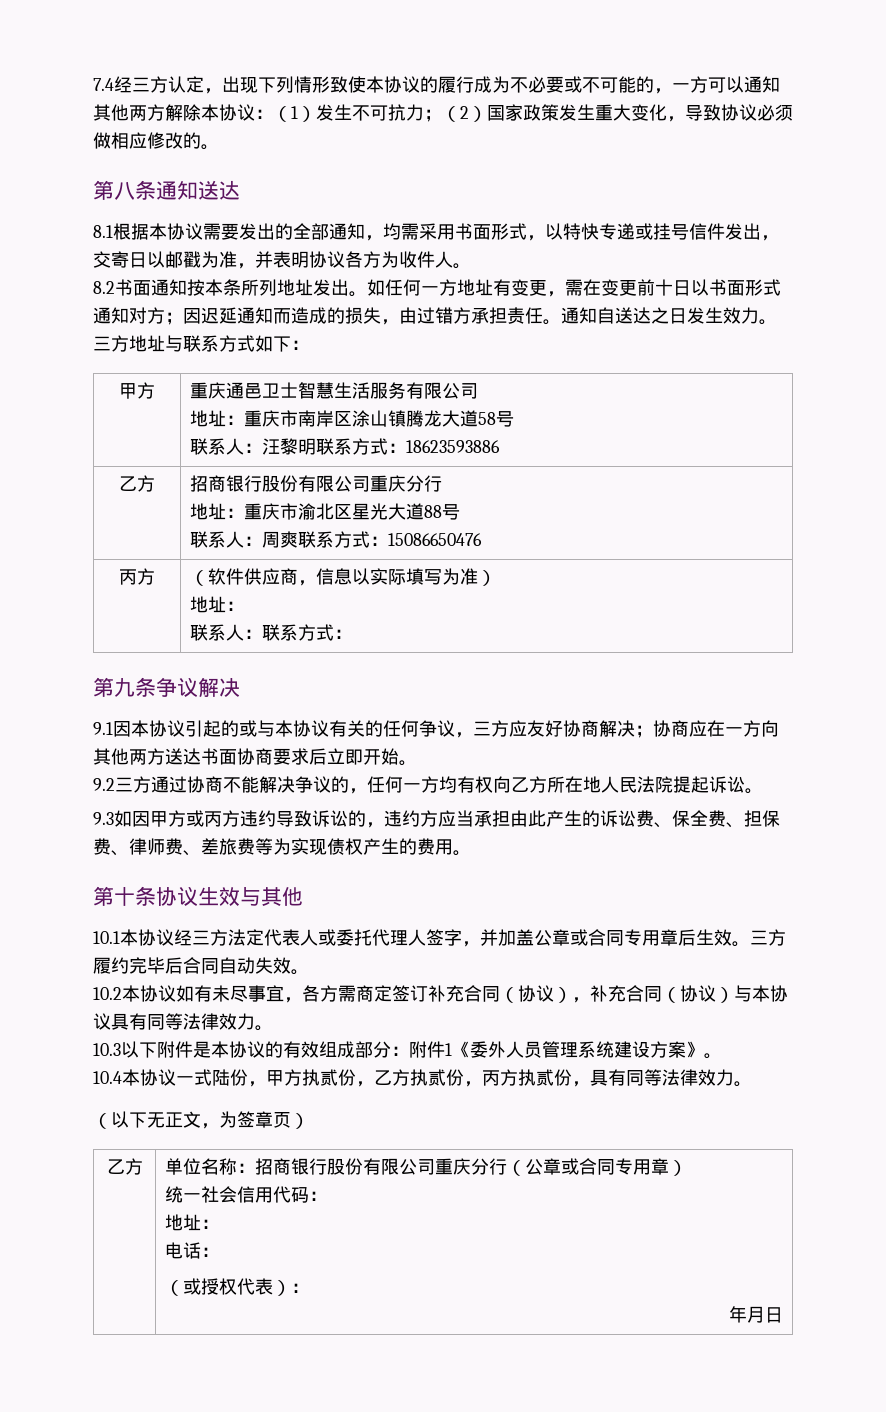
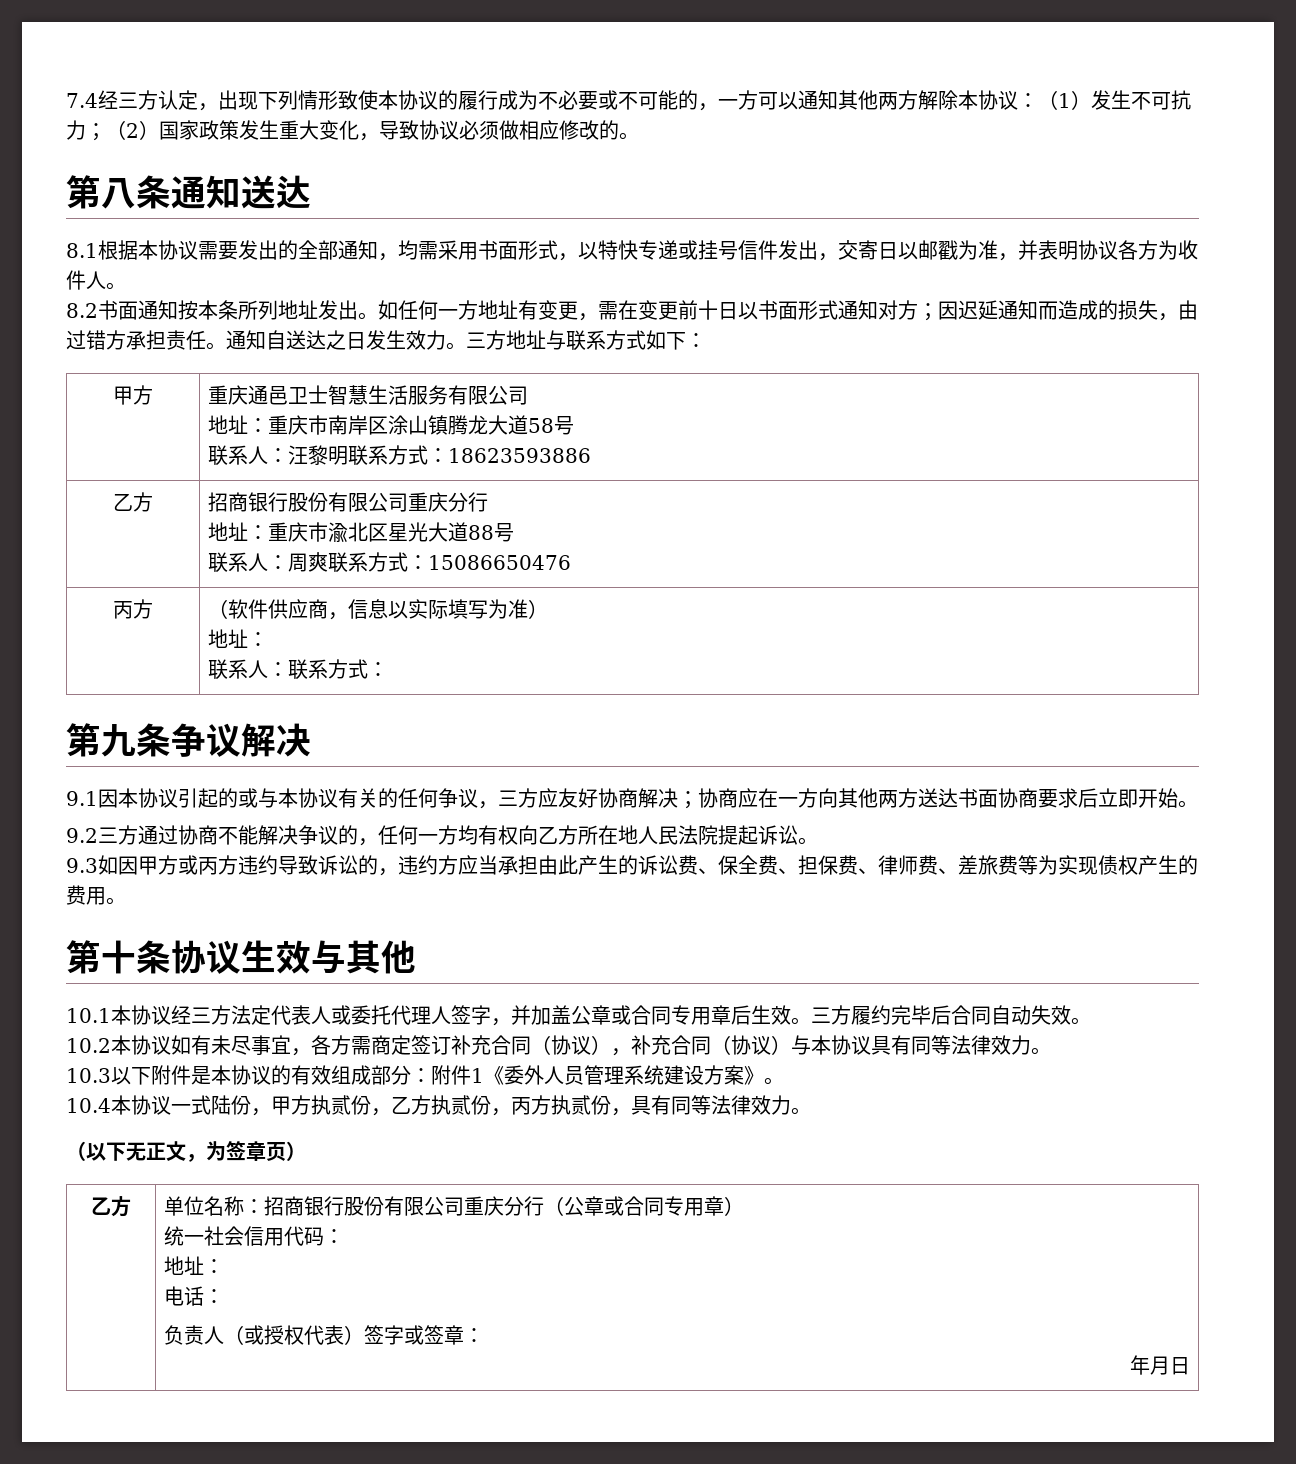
(220, 1252) none -> [164,1325,225,1345] 负责人
(292, 1288) none -> [364,1325,465,1345] 签字或签章

